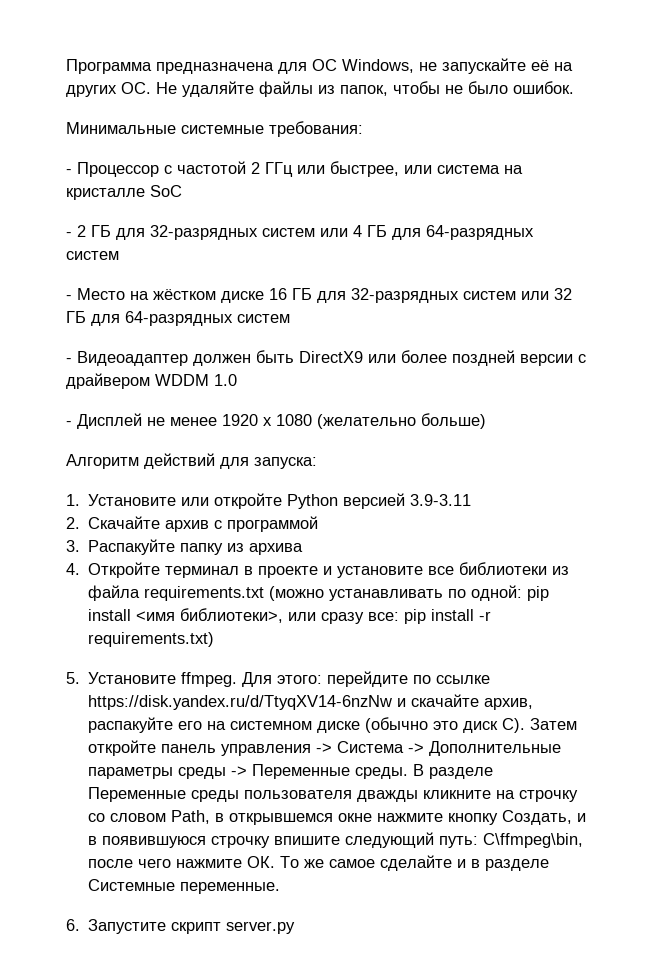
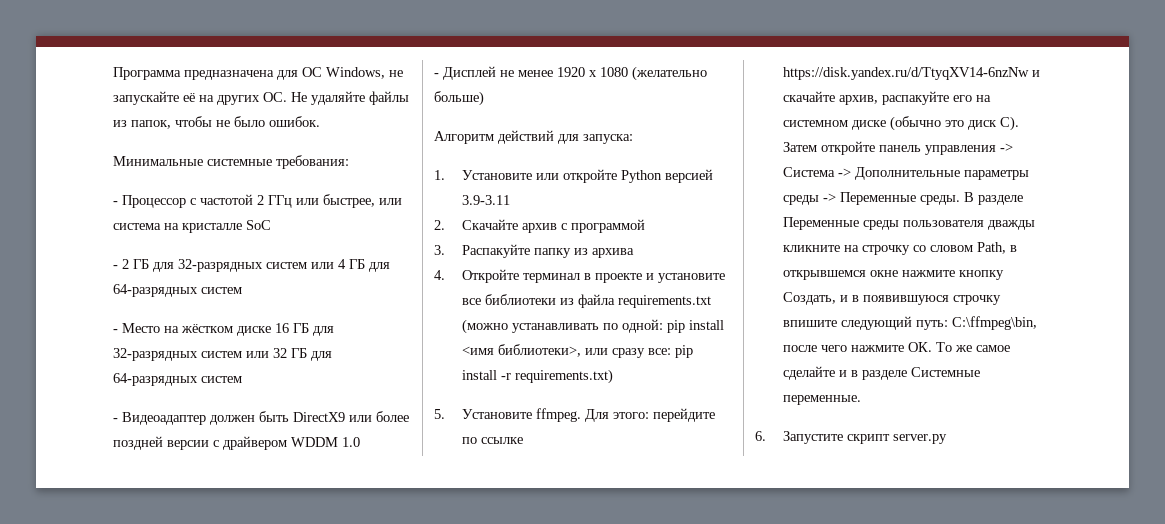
[483,833,584,848] C\ffmpeg\bin, -> [951,316,1037,330] C:\ffmpeg\bin,

